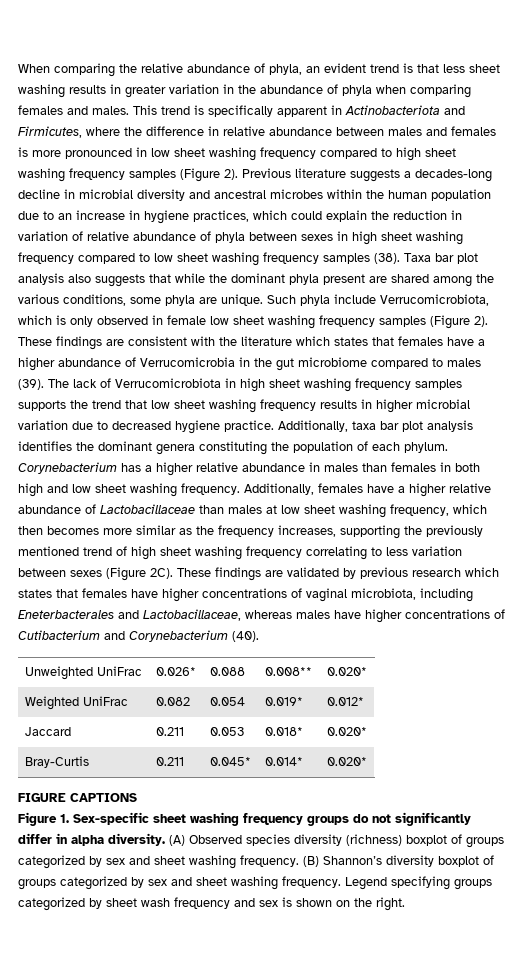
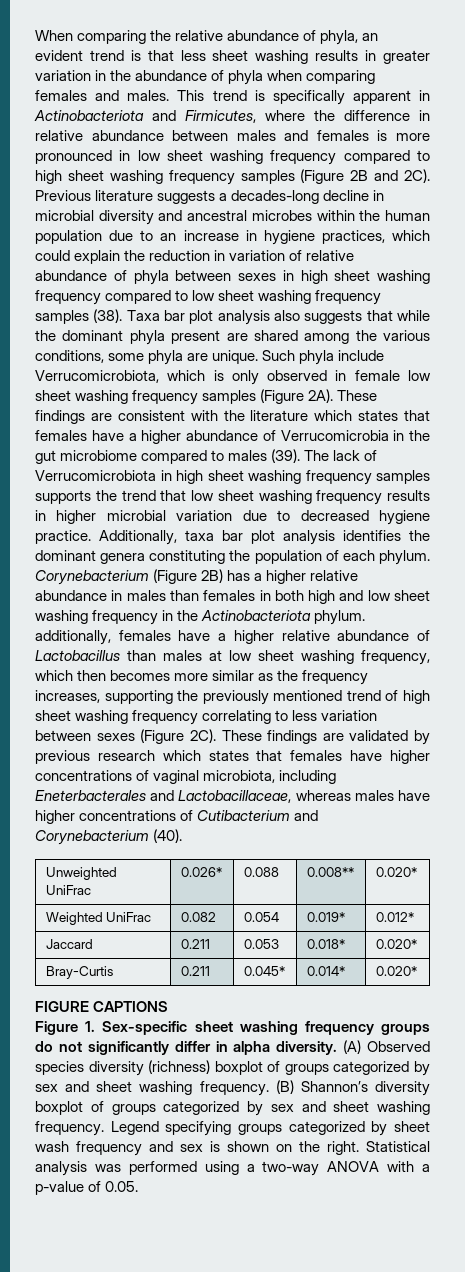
[224,169,238,180] 2). -> [350,169,430,183] 2B and 2C).
[474,316,488,327] 2). -> [308,389,334,403] 2A).
(117, 468) none -> [153,569,224,584] (Figure 2B)
[181,483,314,495] frequency. Additionally, -> [92,610,366,625] [35,630,111,645] frequency in the Actinobacteriota phylum. additionally,
[100,504,195,514] Lactobacillaceae -> [35,650,120,661] Lactobacillus
(405, 904) none -> [366,1141,430,1152] [35,1161,430,1176] [35,1181,139,1195] Statistical analysis was performed using a two-way ANOVA with a p-value of 0.05.

